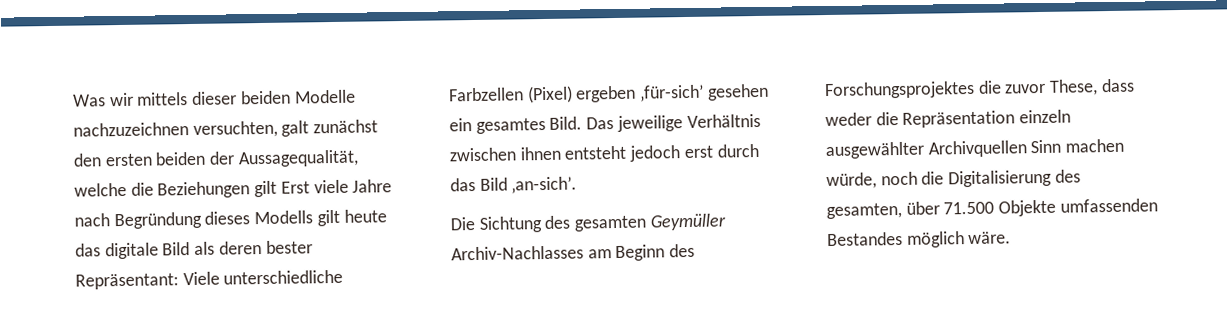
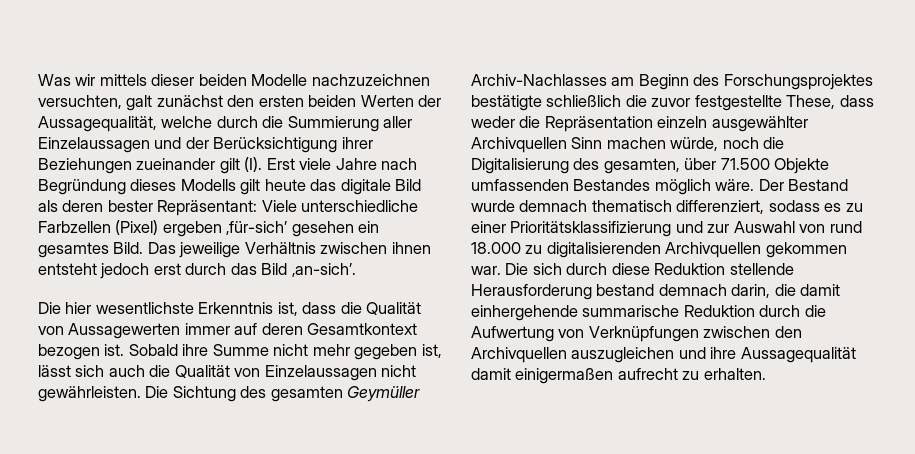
(207, 158) none -> [360,95,414,107] Werten
[130,180,278,199] die Beziehungen gilt -> [216,116,413,132] [38,137,373,153] [38,157,263,174] durch die Summierung aller Einzelaussagen und der Berücksichtigung ihrer Beziehungen zueinander gilt (I).
(475, 224) none -> [65,302,422,316] [38,323,418,339] [38,344,442,360] [38,365,417,381] [38,386,169,402] hier wesentlichste Erkenntnis ist, dass die Qualität von Aussagewerten immer auf deren Gesamtkontext bezogen ist. Sobald ihre Summe nicht mehr gegeben ist, lässt sich auch die Qualität von Einzelaussagen nicht gewährleisten. Die
(975, 90) none -> [471,95,622,111] bestätigte schließlich
(1047, 88) none -> [694,95,782,111] festgestellte
(1012, 238) none -> [758,179,849,191] [471,200,863,214] [471,221,862,237] [471,242,847,258] [471,263,794,275] [471,284,841,300] [471,305,826,321] [471,326,802,342] [471,347,856,363] [471,368,766,384] Der Bestand wurde demnach thematisch differenziert, sodass es zu einer Prioritätsklassifizierung und zur Auswahl von rund 18.000 zu digitalisierenden Archivquellen gekommen war. Die sich durch diese Reduktion stellende Herausforderung bestand demnach darin, die damit einhergehende summarische Reduktion durch die Aufwertung von Verknüpfungen zwischen den Archivquellen auszugleichen und ihre Aussagequalität damit einigermaßen aufrecht zu erhalten.

